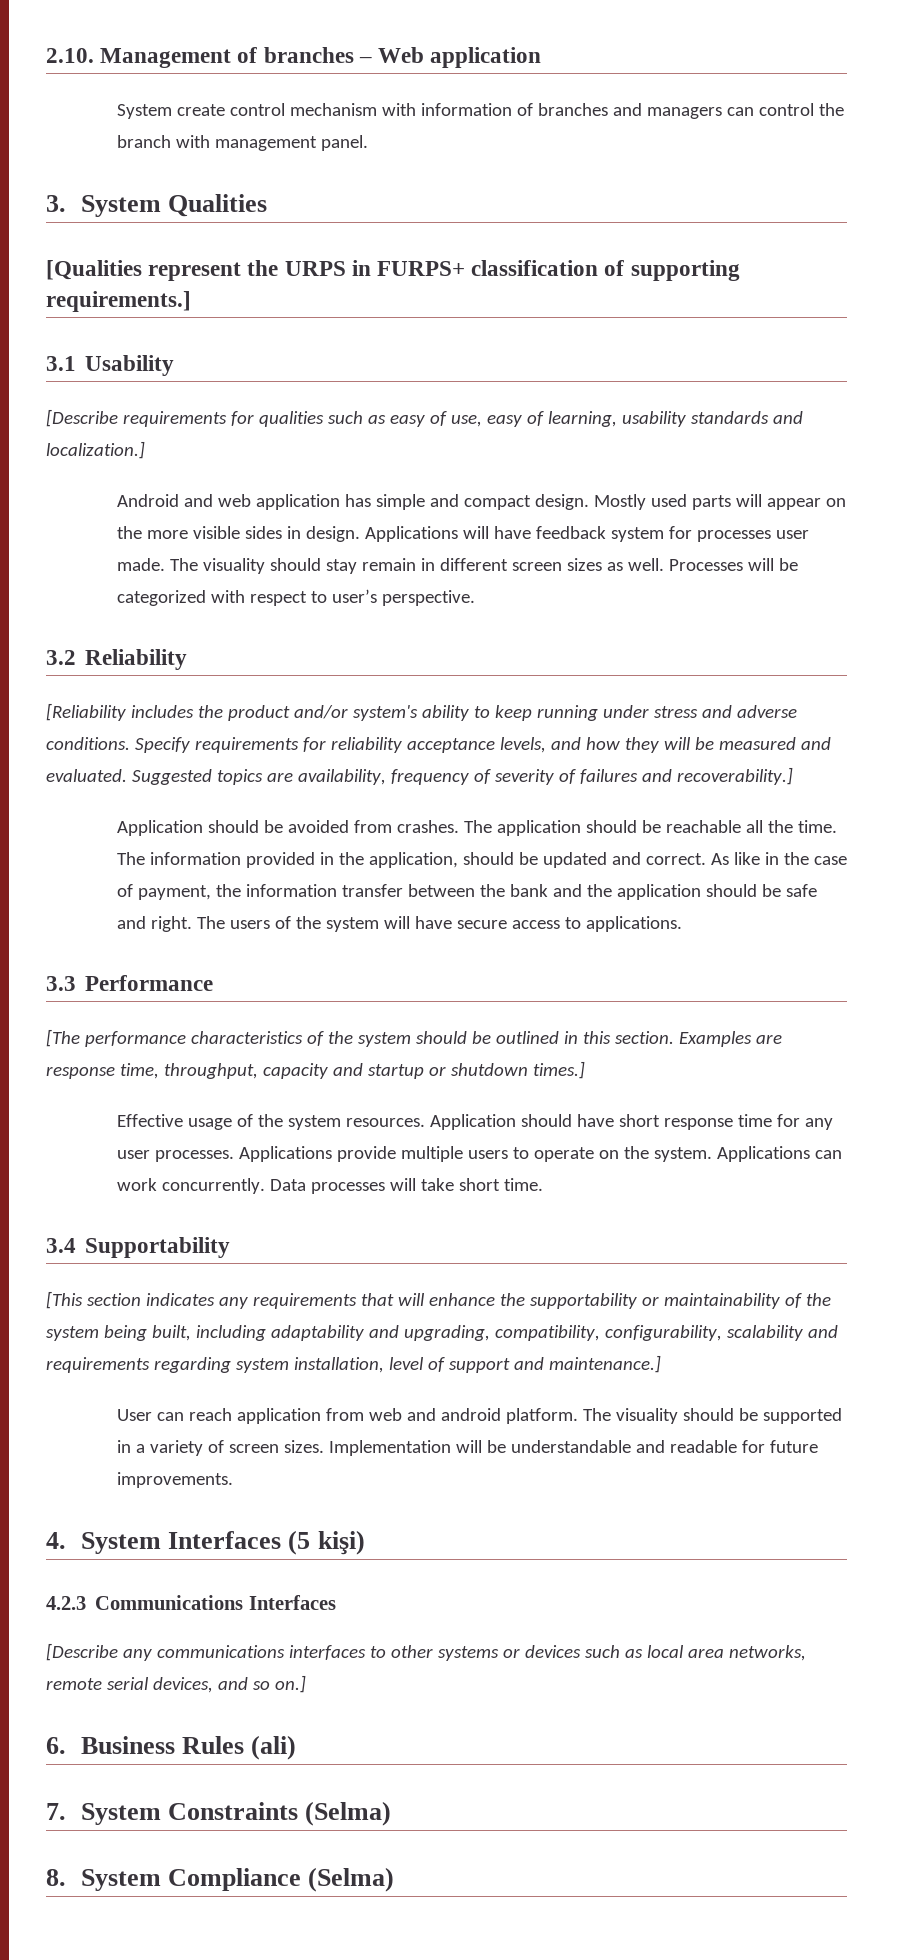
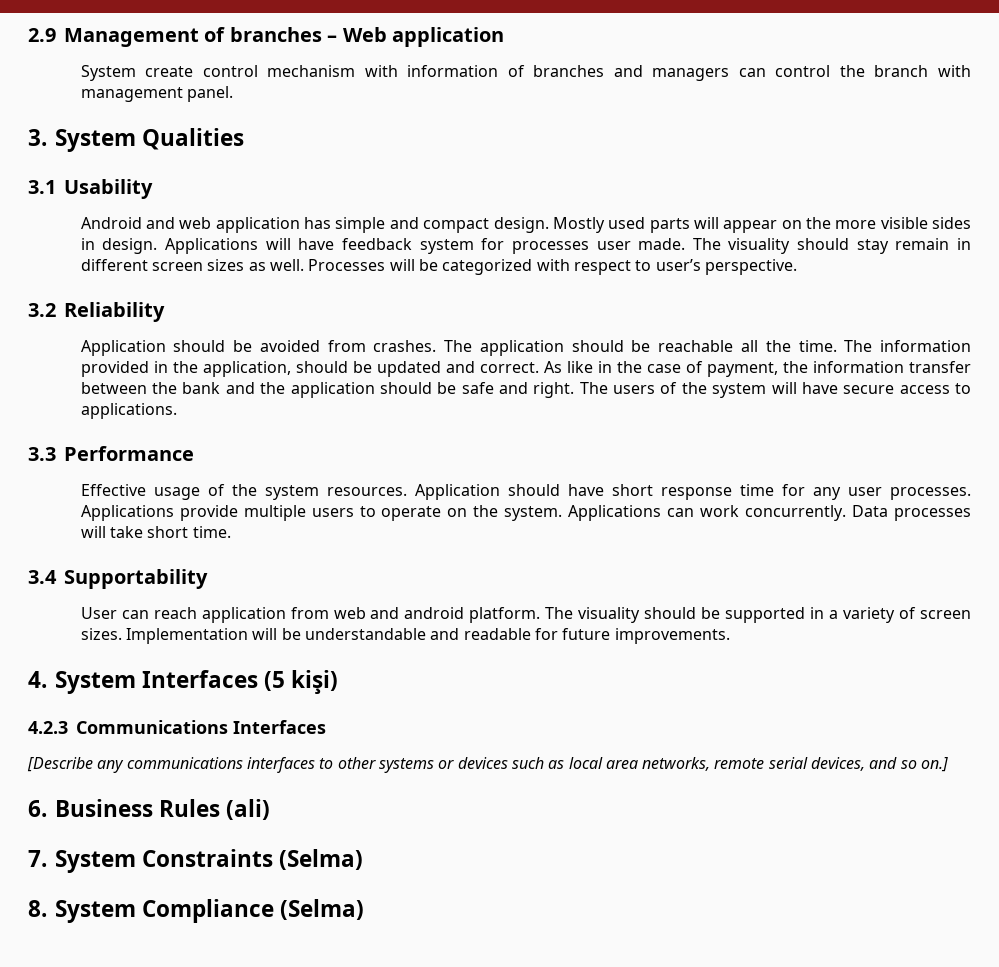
[46,48,94,63] 2.10. -> [28,28,56,42] 2.9
[46,260,740,281] [46,291,191,312] [46,355,175,376] [46,409,803,427] [46,441,145,459] [Qualities represent the URPS in FURPS+ classification of supporting requirements.] // 3.1 Usability // [Describe requirements for qualities such as easy of use, easy of learning, usability standards and localization.] -> [28,179,153,199] 3.1 Usability
[46,703,797,721] [46,737,831,753] [46,767,793,785] // [Reliability includes the product and/or system's ability to keep running under stress and adverse conditions. Specify requirements for reliability acceptance levels, and how they will be measured and evaluated. Suggested topics are availability, frequency of severity of failures and recoverability.] -> (165, 312) none
[46,1029,782,1047] [46,1061,585,1079] // [The performance characteristics of the system should be outlined in this section. Examples are response time, throughput, capacity and startup or shutdown times.] -> (194, 453) none
[46,1291,831,1309] [46,1325,838,1341] [46,1355,661,1373] // [This section indicates any requirements that will enhance the supportability or maintainability of the system being built, including adaptability and upgrading, compatibility, configurability, scalability and requirements regarding system installation, level of support and maintenance.] -> (208, 579) none

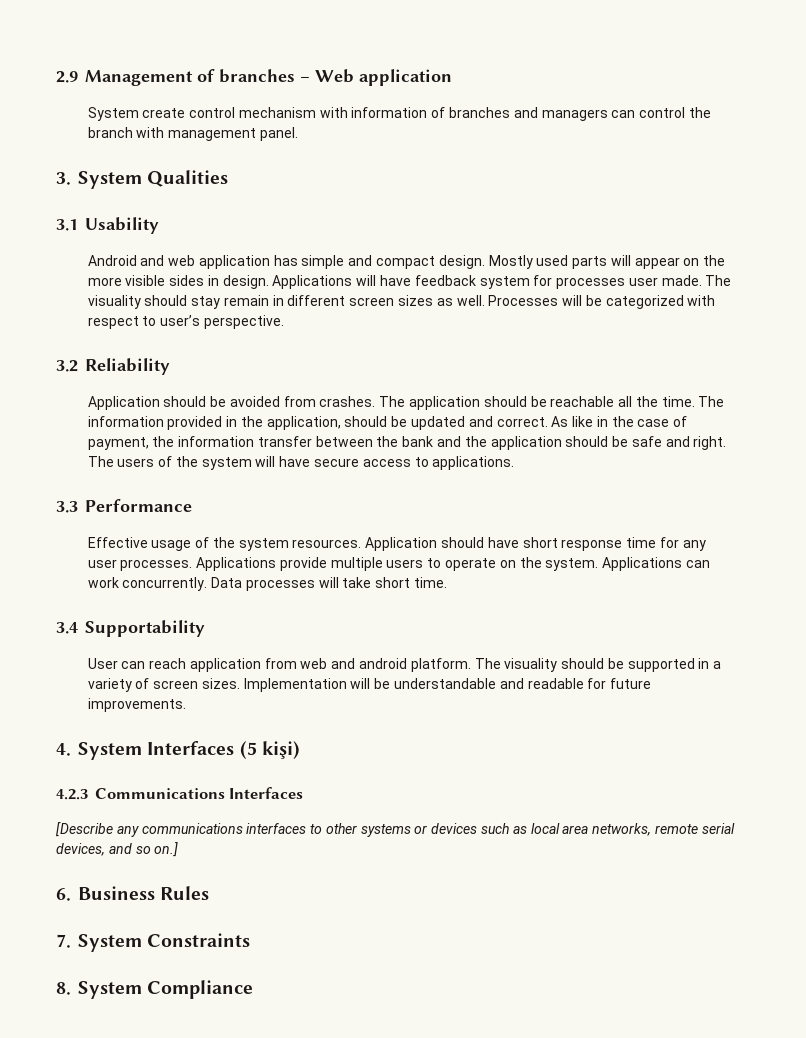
[226,799,271,820] (ali) -> (210, 893) none
[279,849,364,870] (Selma) -> (251, 940) none
[280,899,365,920] (Selma) -> (254, 989) none

